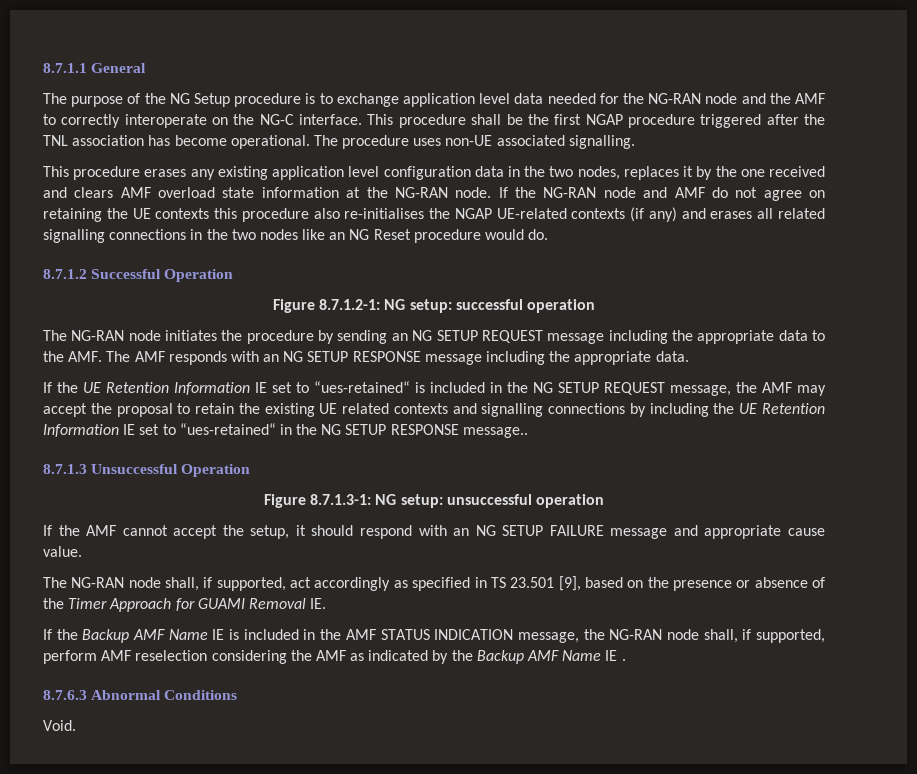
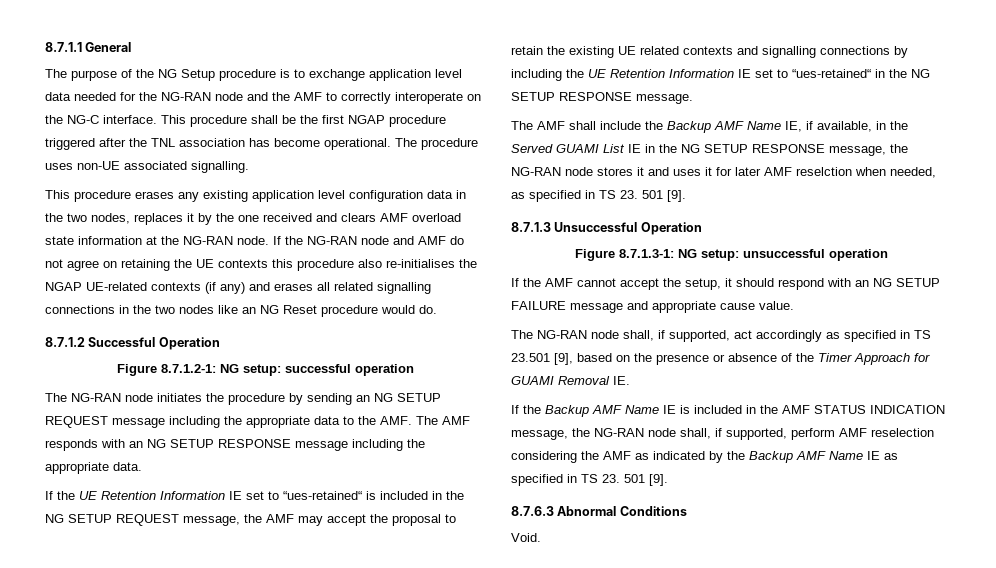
[462,427,528,438] message.. -> [636,94,693,104] [511,121,908,133] [511,144,908,156] [511,167,936,178] [511,190,686,202] message. // The AMF shall include the Backup AMF Name IE, if available, in the Served GUAMI List IE in the NG SETUP RESPONSE message, the NG-RAN node stores it and uses it for later AMF reselction when needed, as specified in TS 23. 501 [9].
[621,659,626,661] . -> [884,453,898,460] [511,474,668,486] as specified in TS 23. 501 [9].

